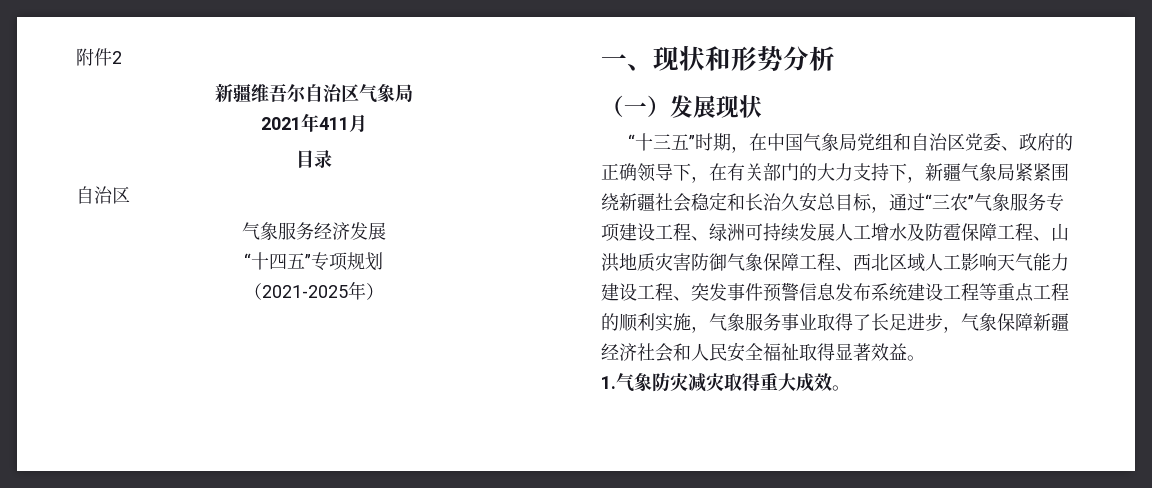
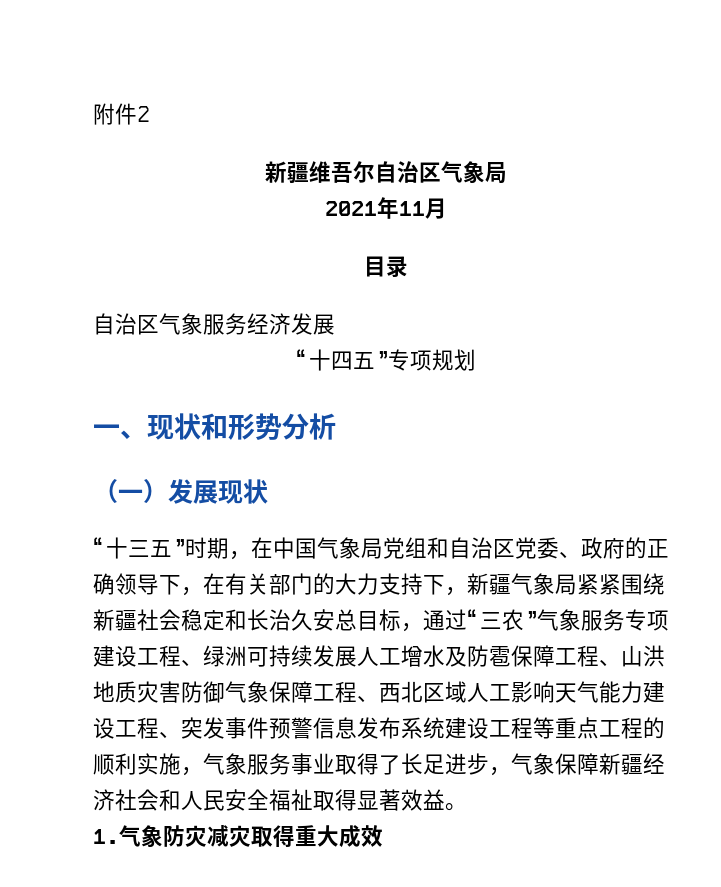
[318,117,349,130] 411 -> [399,201,425,216] 11
(130, 195) // -> (159, 325) none
[243,281,384,300] // （2021-2025年） -> (476, 360) none
[832,385,850,391] 。 -> (383, 836) none

